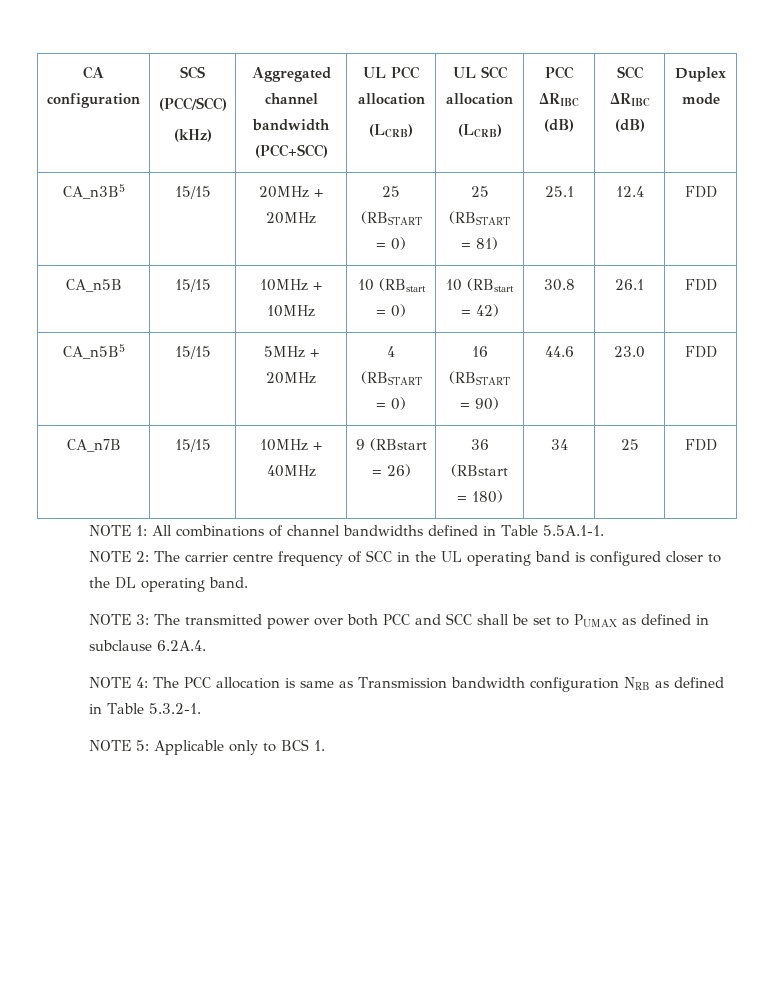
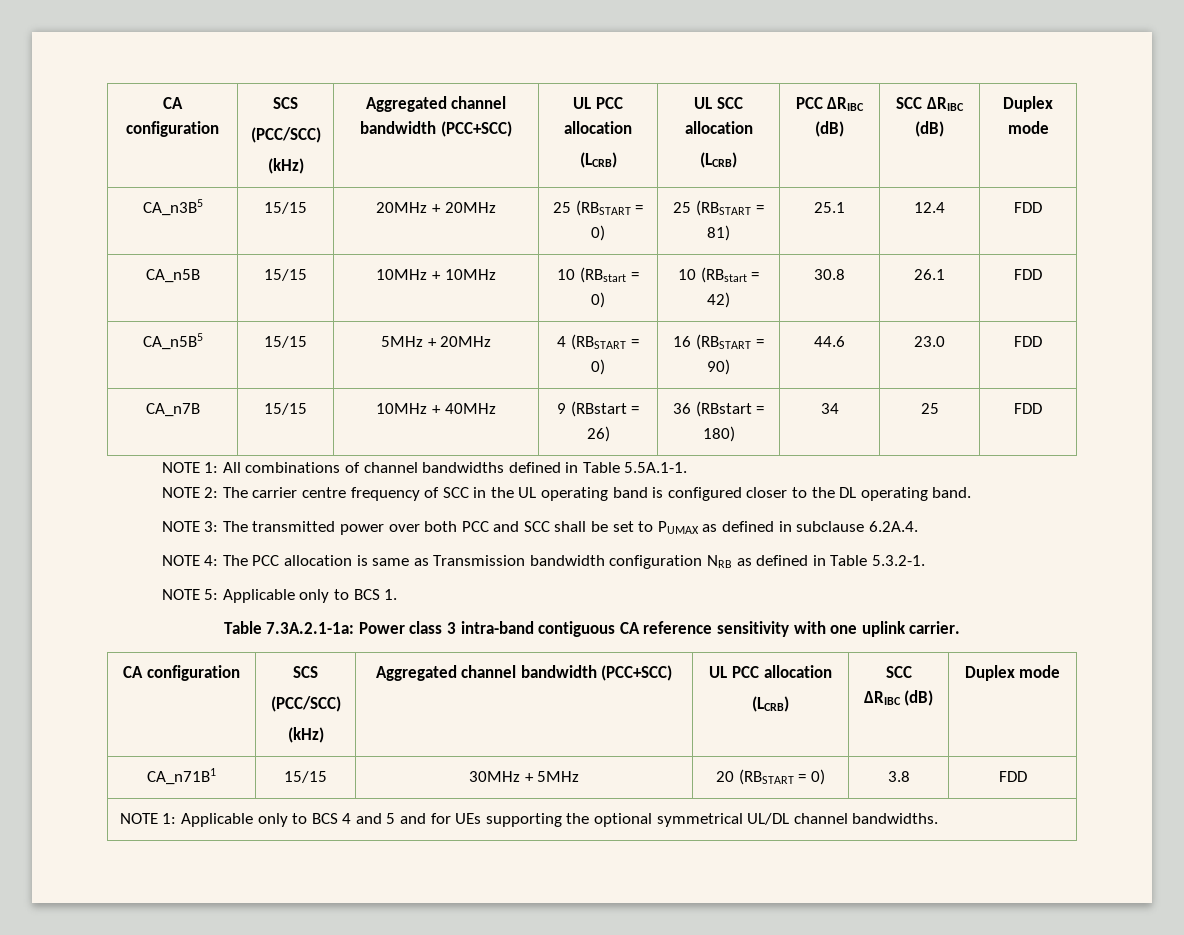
(326, 745) none -> [223,621,961,637] [123,665,240,681] [293,666,318,678] [270,696,341,712] [287,727,324,743] [375,665,673,681] [709,665,832,678] [752,696,789,712] [885,666,912,678] [863,690,934,706] [964,665,1061,681] [147,768,216,785] [284,771,327,783] [468,771,580,782] [716,769,825,785] [887,771,910,782] [998,771,1027,782] [119,813,939,827] // Table 7.3A.2.1-1a: Power class 3 intra-band contiguous CA reference sensitivity with one uplink carrier. // CA configuration | SCS // (PCC/SCC) // (kHz) | Aggregated channel bandwidth (PCC+SCC) | UL PCC allocation // (LCRB) | SCC // ΔRIBC (dB) | Duplex mode // CA_n71B1 | 15/15 | 30MHz + 5MHz | 20 (RBSTART = 0) | 3.8 | FDD // NOTE 1: Applicable only to BCS 4 and 5 and for UEs supporting the optional symmetrical UL/DL channel bandwidths.

